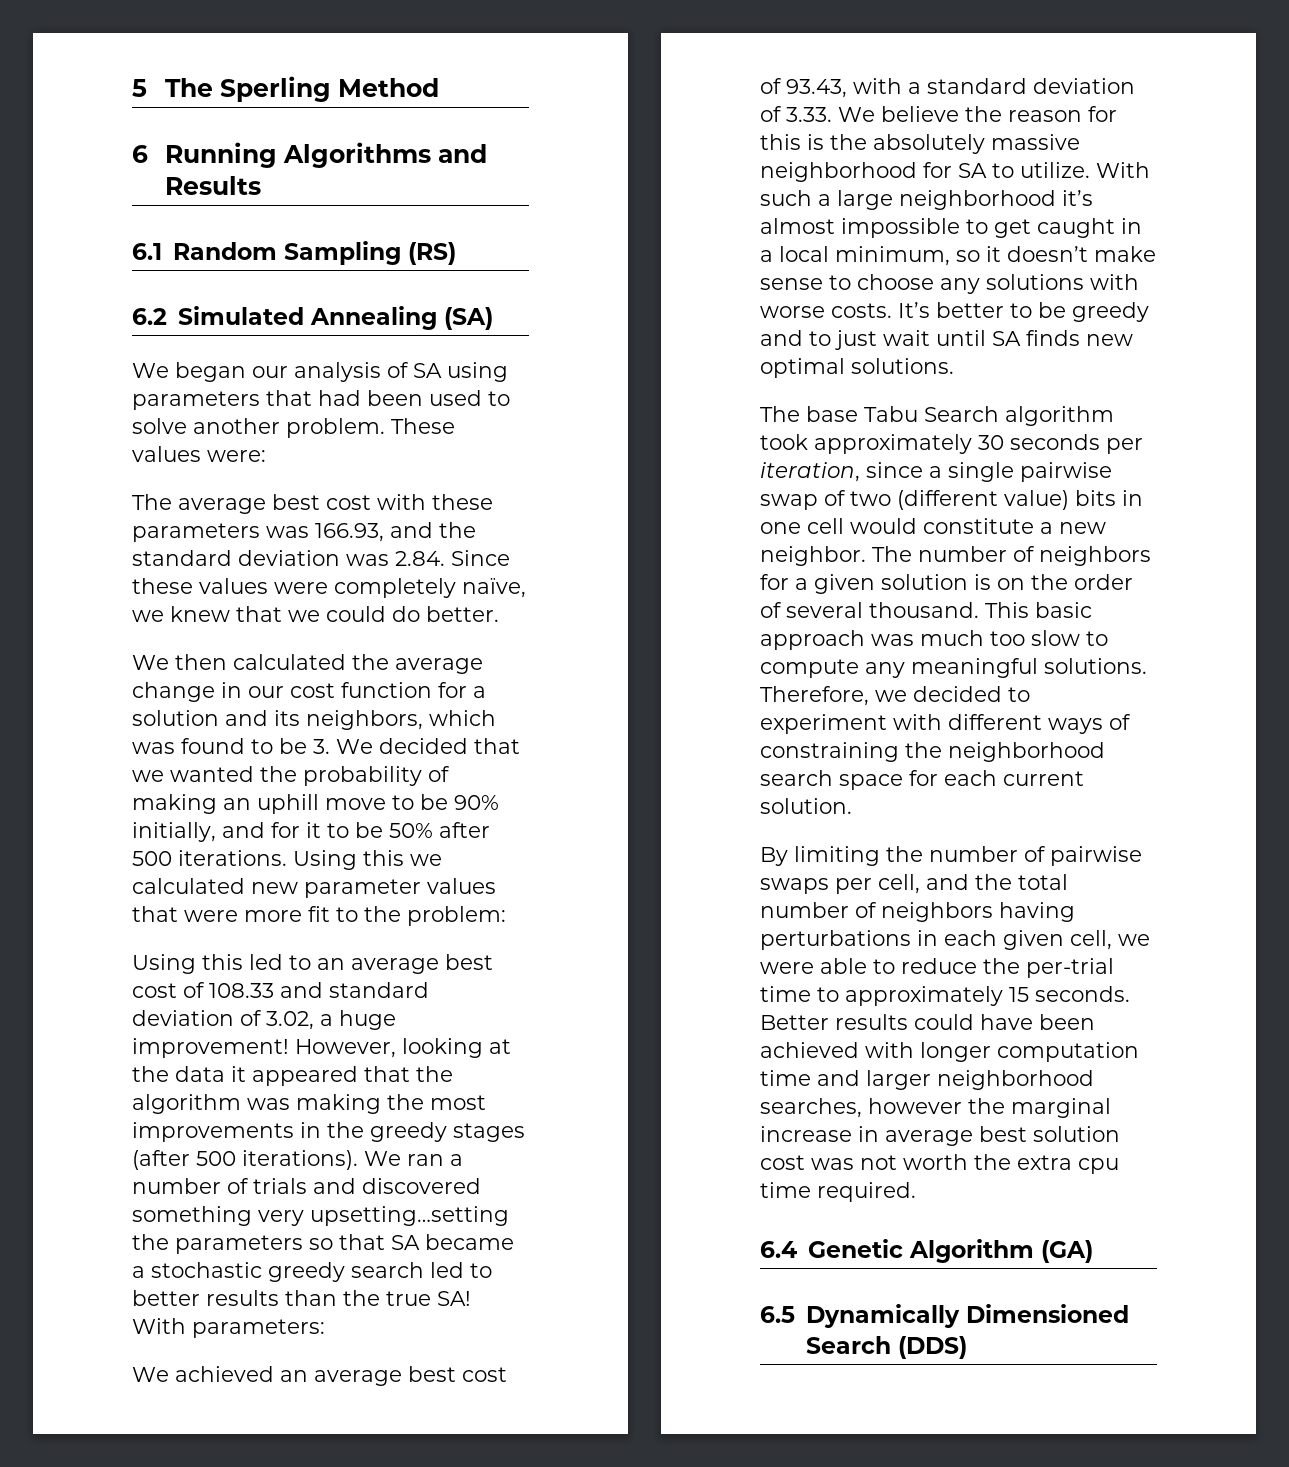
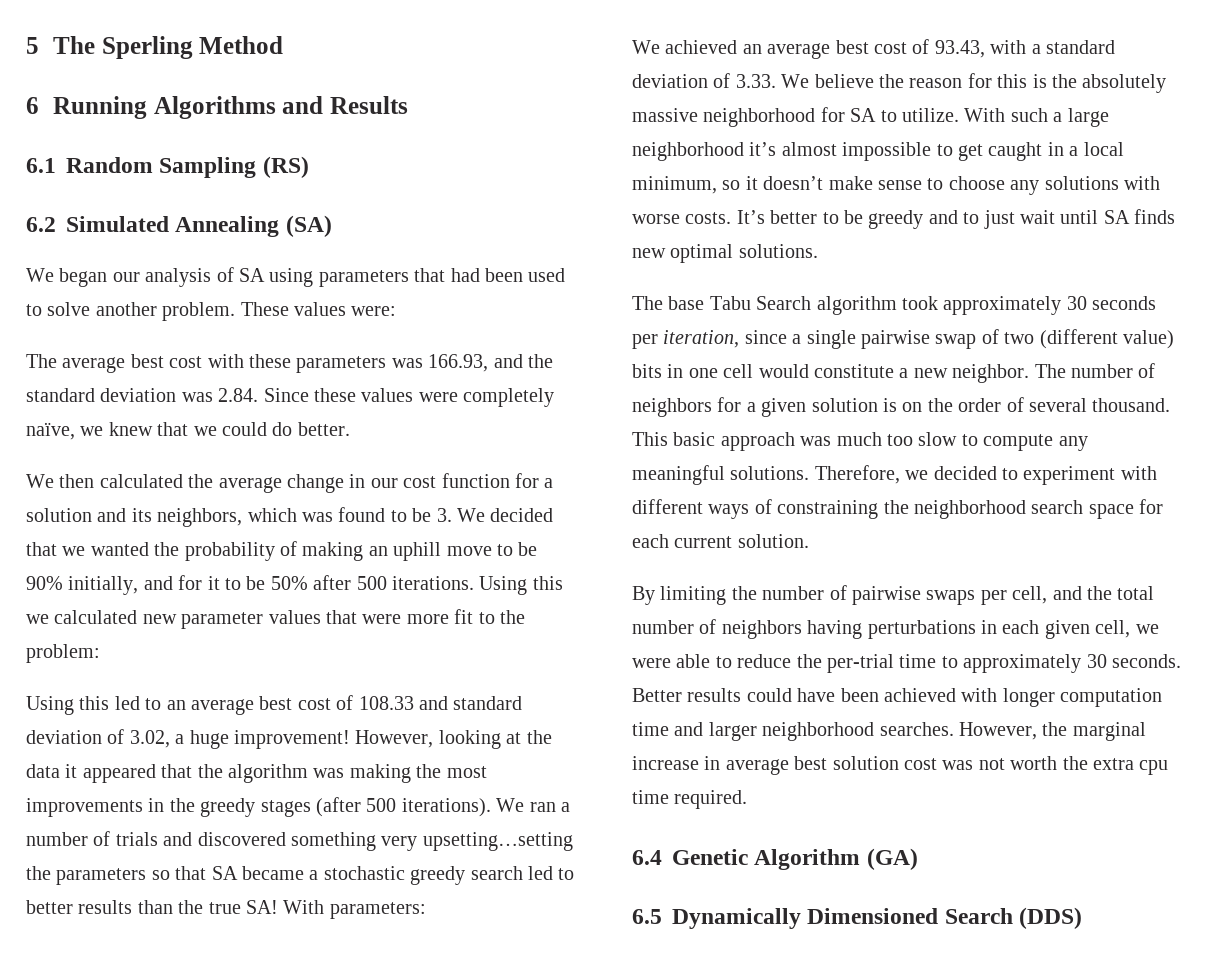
[1009,987,1029,1002] 15 -> [1086,654,1107,668] 30
[760,1098,962,1118] searches, however -> [879,722,1037,740] searches. However,

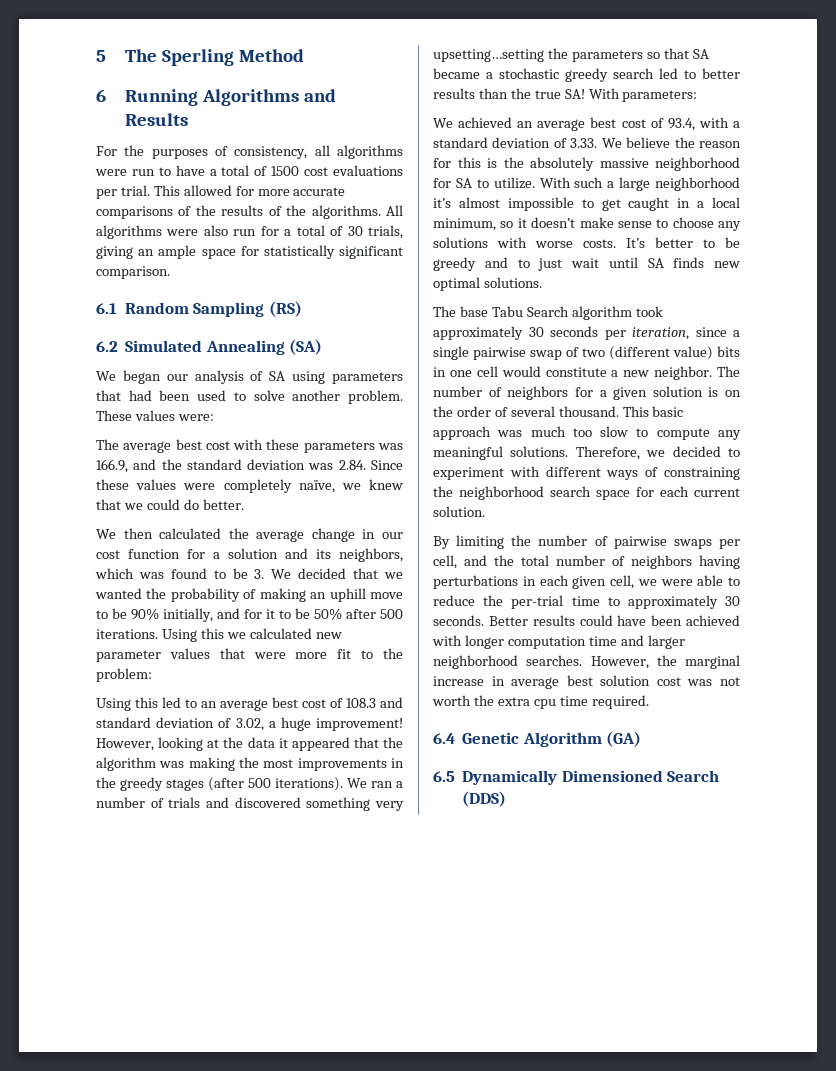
(409, 105) none -> [96,145,403,159] [95,165,403,176] [96,185,346,199] [96,205,404,219] [96,225,404,239] [96,245,403,259] [96,266,170,279] // For the purposes of consistency, all algorithms were run to have a total of 1500 cost evaluations per trial. This allowed for more accurate comparisons of the results of the algorithms. All algorithms were also run for a total of 30 trials, giving an ample space for statistically significant comparison.
[428,354,489,372] 166.93, -> [96,459,128,473] 166.9,
[358,696,414,710] 108.33 -> [346,698,376,708] 108.3
[934,40,985,58] 93.43, -> [667,118,695,131] 93.4,

